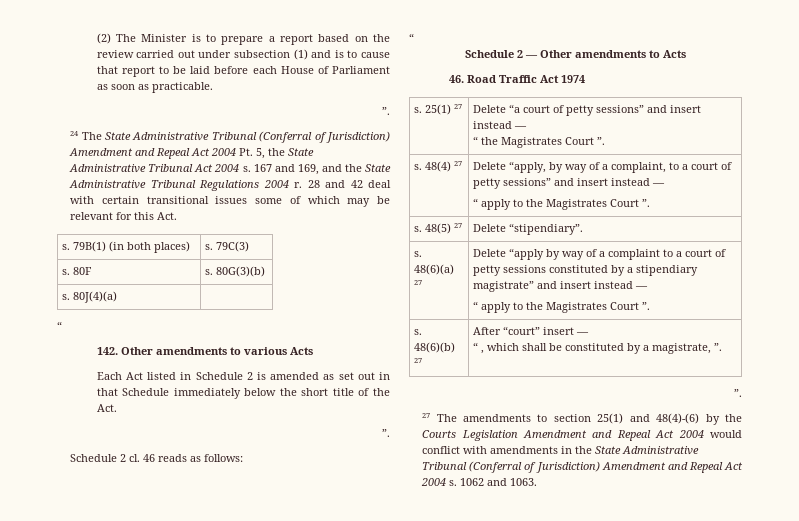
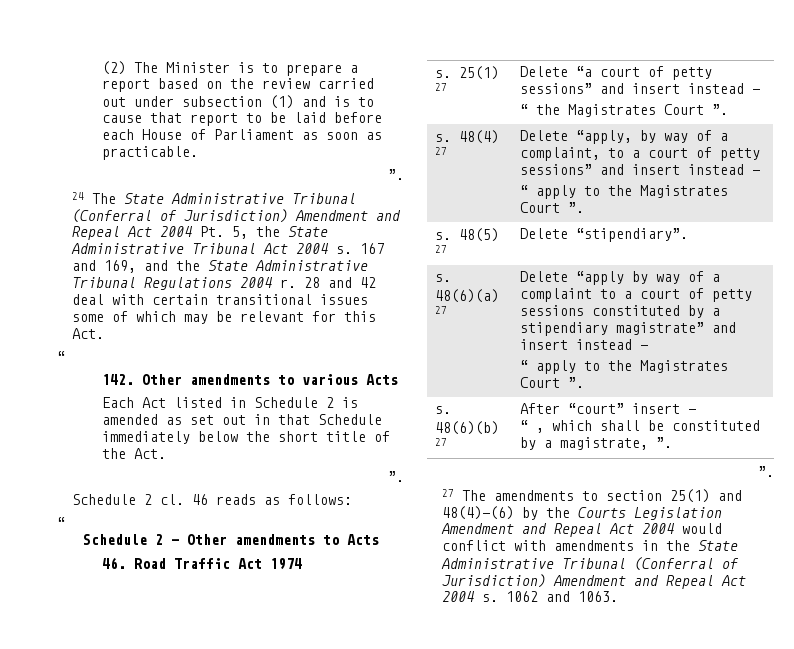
[62,241,191,253] [205,241,250,252] [62,267,93,275] [205,266,266,277] [62,291,118,303] // s. 79B(1) (in both places) | s. 79C(3) // s. 80F | s. 80G(3)(b) // s. 80J(4)(a) | -> (105, 333) none

